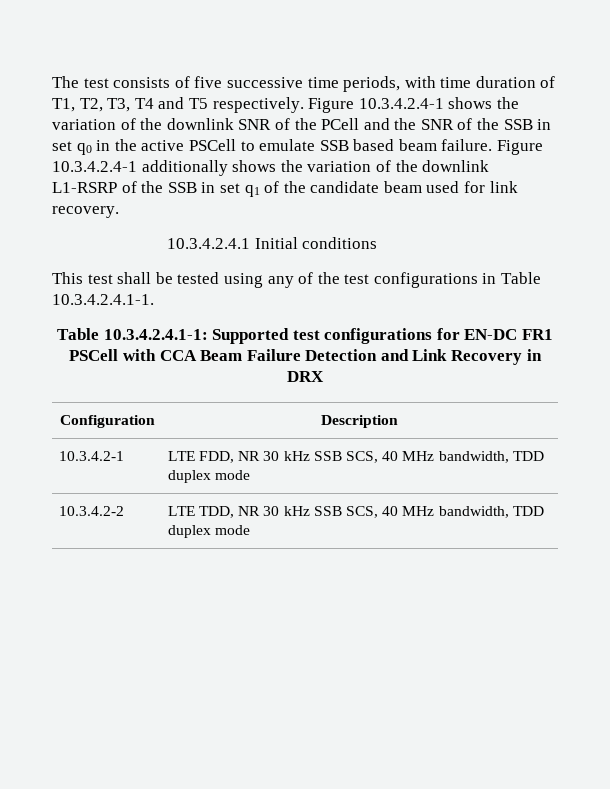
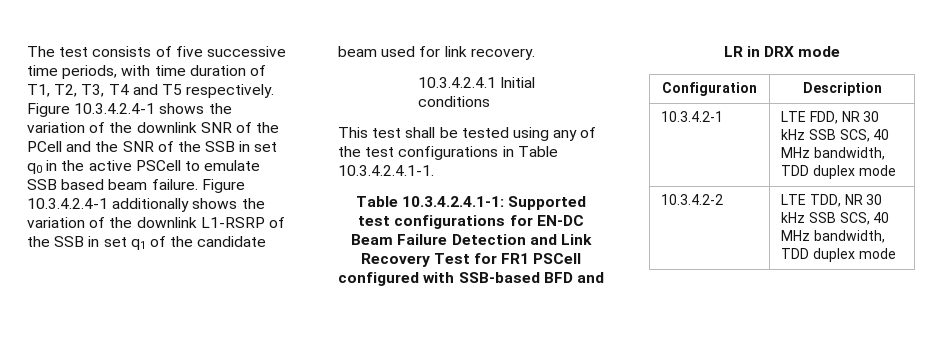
[522,329,554,340] [69,349,197,361] FR1 PSCell with CCA -> (584, 220) none
(523, 357) none -> [433,253,582,264] [338,272,604,286] [723,46,743,57] Test for FR1 PSCell configured with SSB-based BFD and LR
(324, 376) none -> [798,46,841,57] mode

